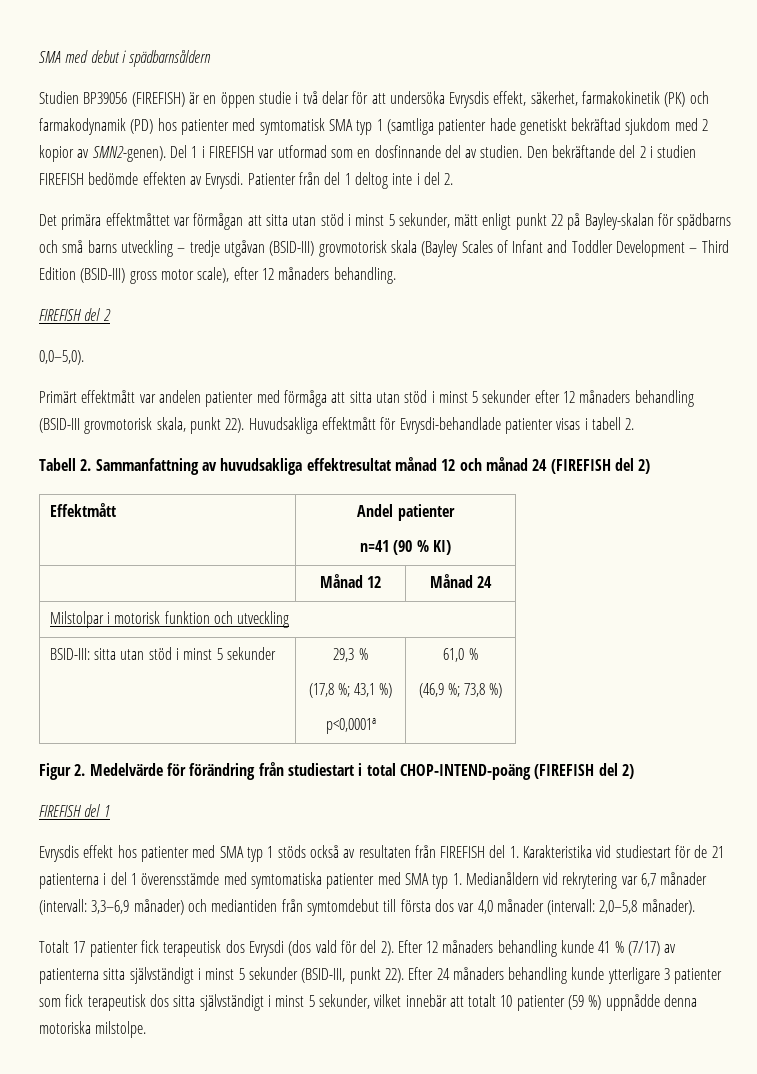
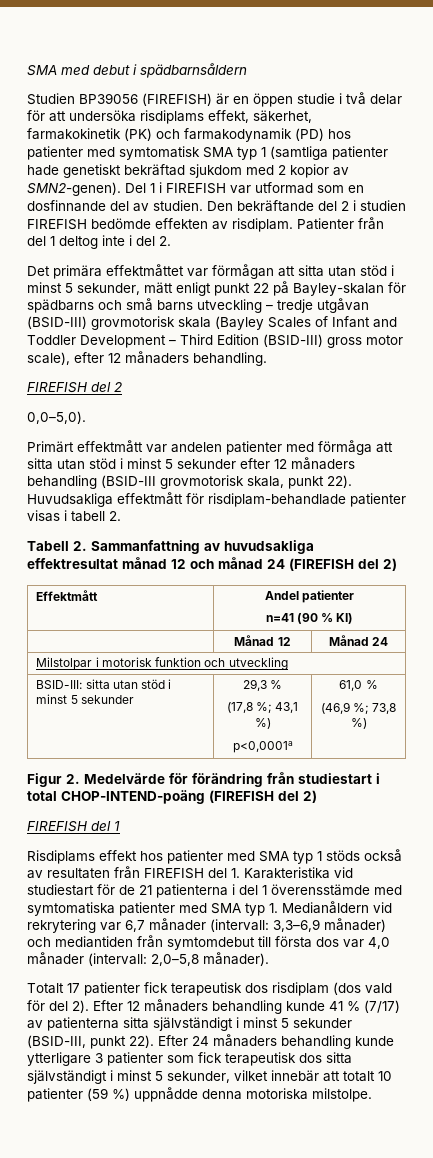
[449,91,490,108] Evrysdis -> [140,110,204,124] risdiplams
[205,172,244,189] Evrysdi. -> [232,218,293,232] risdiplam.
[399,417,501,434] Evrysdi-behandlade -> [208,493,346,507] risdiplam-behandlade
[39,845,79,862] Evrysdis -> [27,850,95,864] Risdiplams
[248,940,284,957] Evrysdi -> [272,982,329,996] risdiplam

